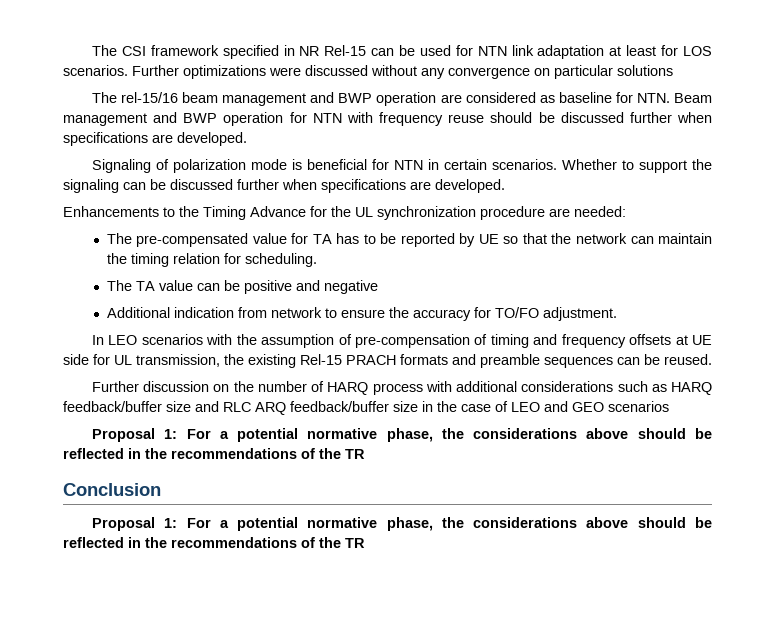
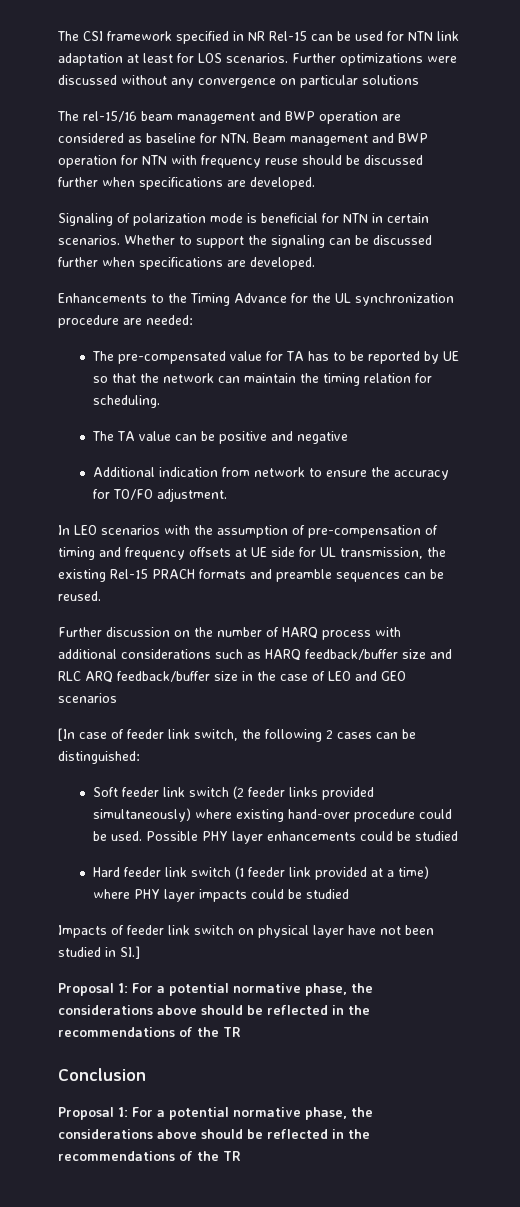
(669, 406) none -> [58,728,416,742] [58,751,140,764] [92,786,374,800] [92,808,452,822] [92,831,458,844] [92,866,429,880] [92,889,349,902] [58,925,434,938] [58,946,140,959] // [In case of feeder link switch, the following 2 cases can be distinguished: // Soft feeder link switch (2 feeder links provided simultaneously) where existing hand-over procedure could be used. Possible PHY layer enhancements could be studied // Hard feeder link switch (1 feeder link provided at a time) where PHY layer impacts could be studied // Impacts of feeder link switch on physical layer have not been studied in SI.]

